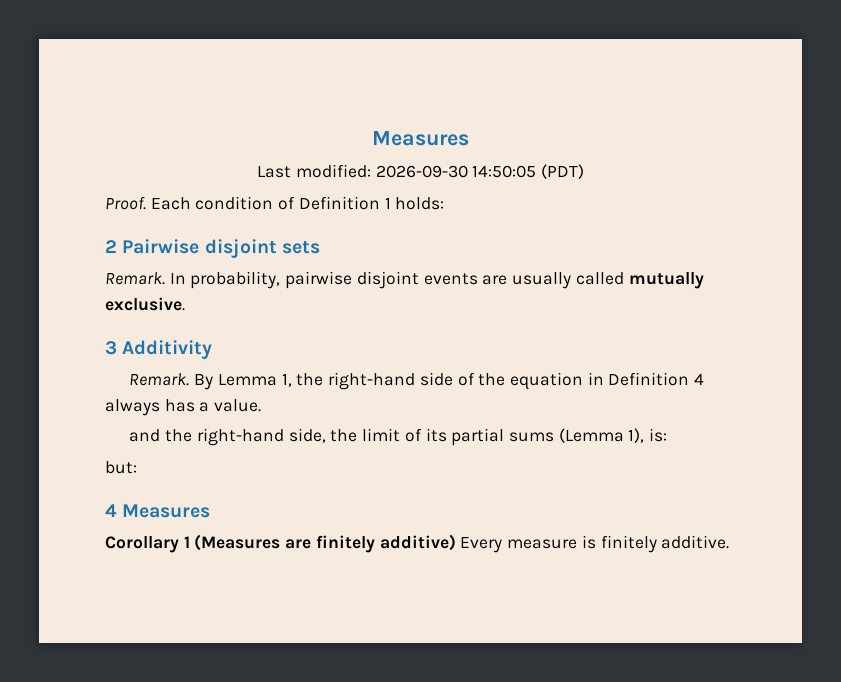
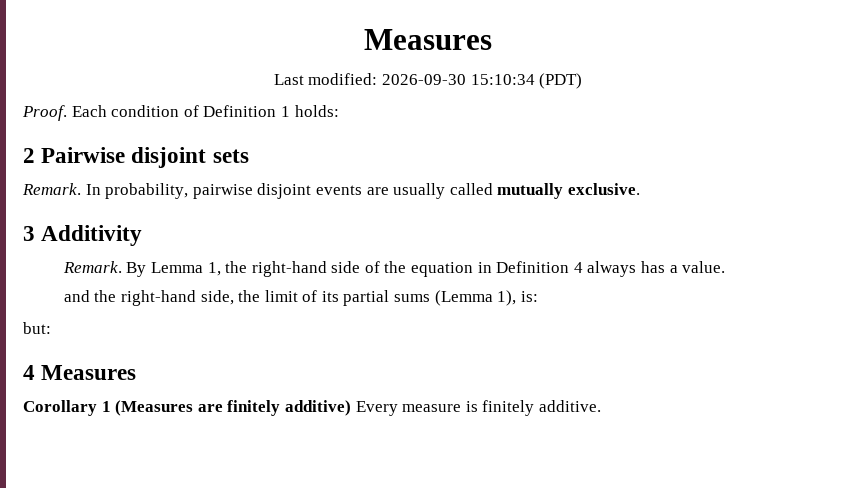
[472,165,537,178] 14:50:05 -> [470,74,535,85] 15:10:34

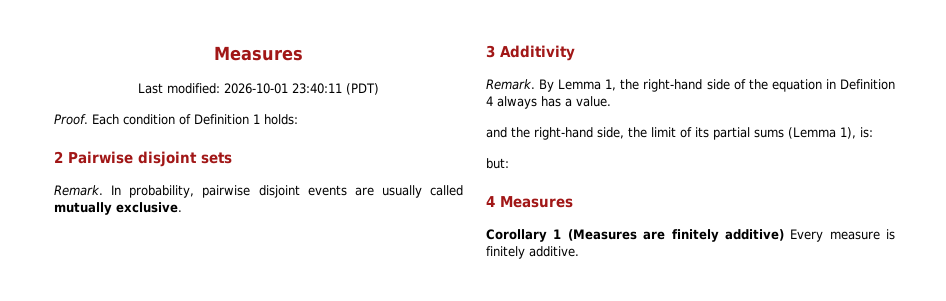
[381,74,535,85] 2026-09-30 15:10:34 -> [224,83,342,94] 2026-10-01 23:40:11

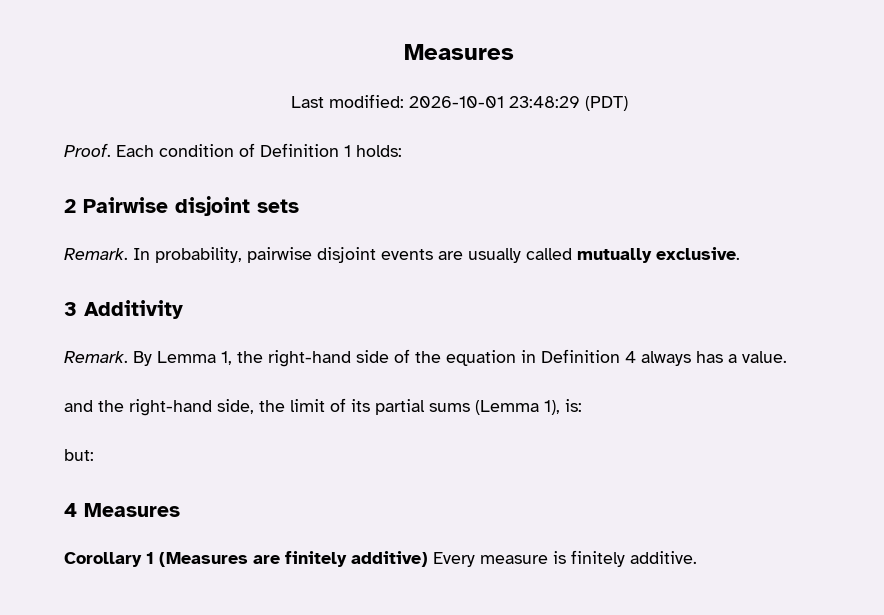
[292,83,342,94] 23:40:11 -> [508,96,580,108] 23:48:29

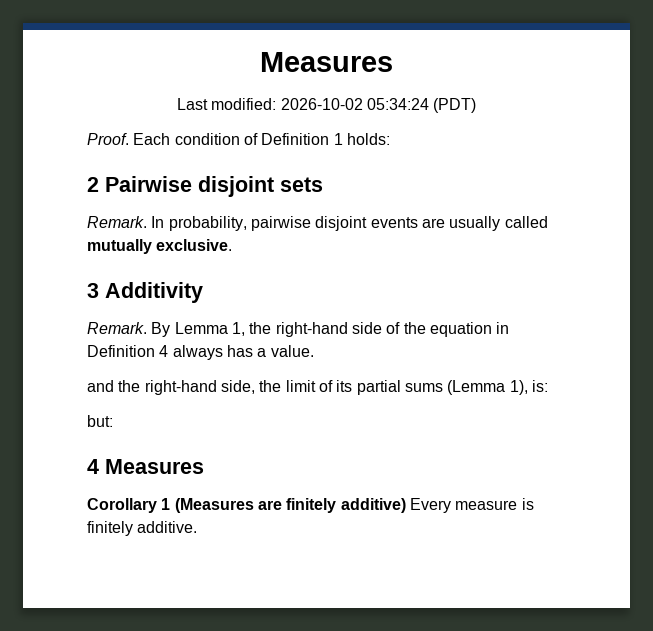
[408,96,580,108] 2026-10-01 23:48:29 -> [280,98,429,110] 2026-10-02 05:34:24

